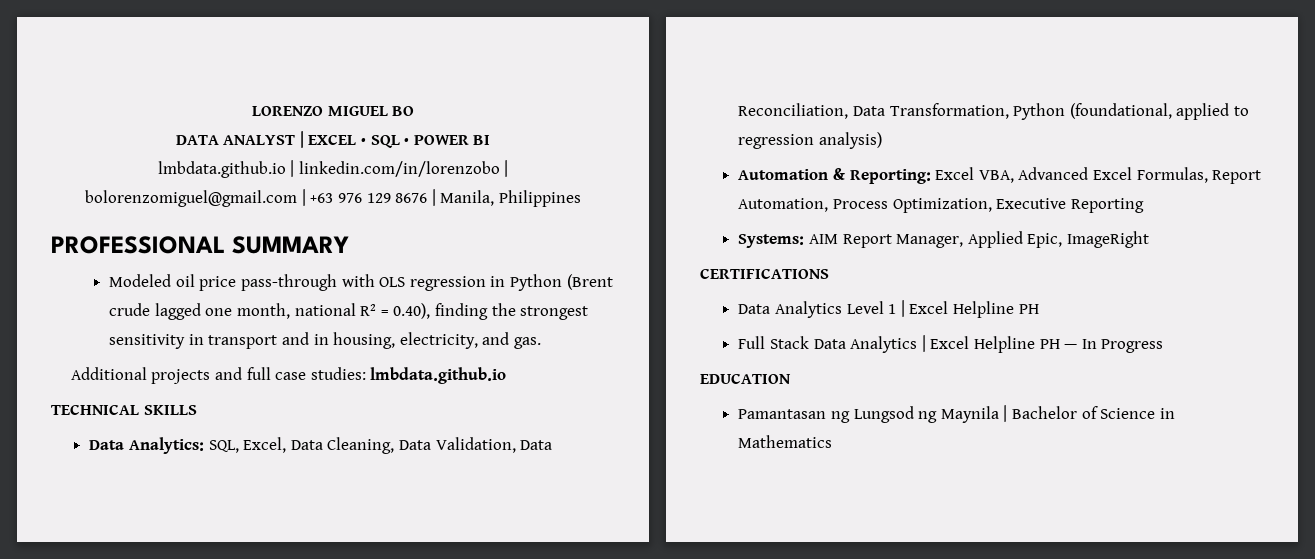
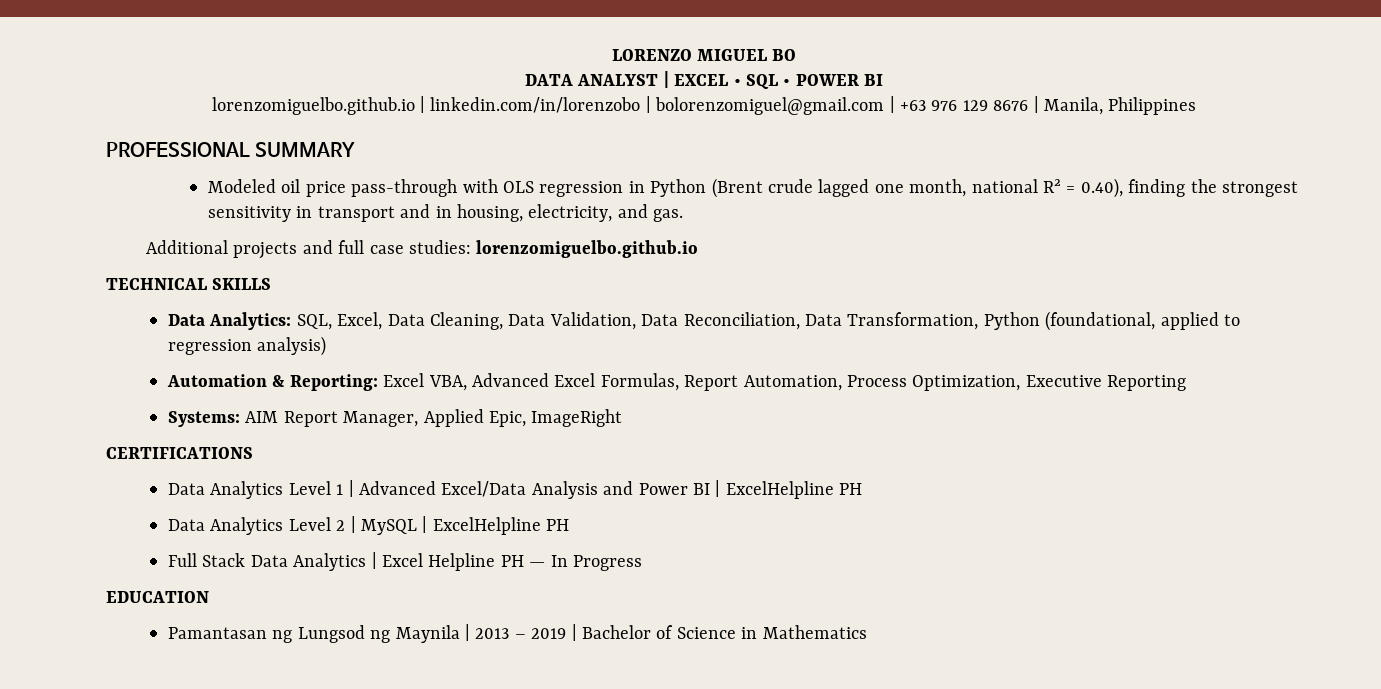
[157,161,286,178] lmbdata.github.io -> [211,97,415,115] lorenzomiguelbo.github.io
[370,367,507,384] lmbdata.github.io -> [476,240,699,258] lorenzomiguelbo.github.io
[909,301,1015,318] Excel Helpline -> [358,480,863,499] [167,516,541,535] Advanced Excel/Data Analysis and Power BI | ExcelHelpline PH // Data Analytics Level 2 | MySQL | ExcelHelpline
(1008, 413) none -> [475,624,577,641] 2013 – 2019 |

